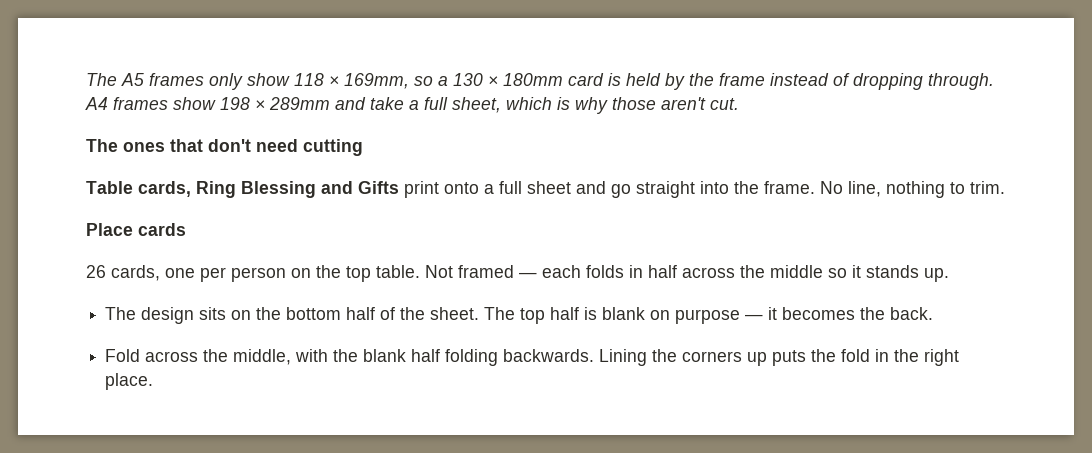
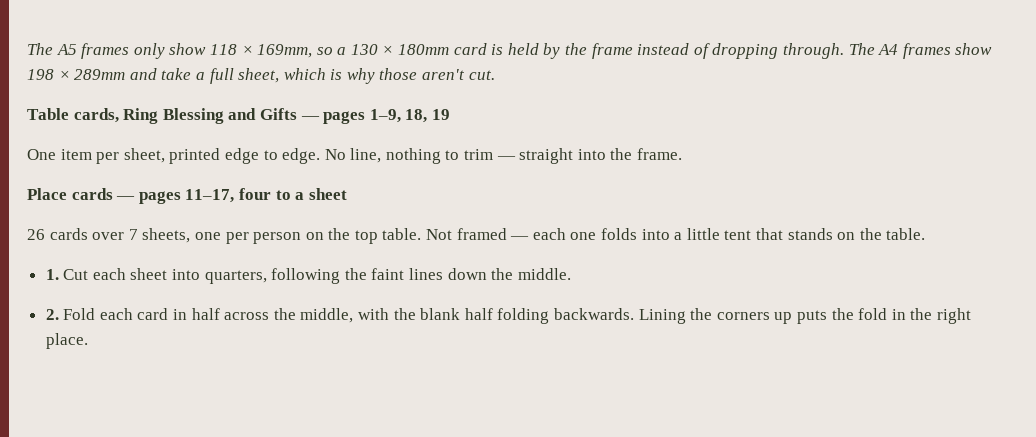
(994, 81) none -> [848,43,875,55] The
[86,139,363,156] // The ones that don't need cutting -> (495, 75) none
[404,181,1005,198] [86,223,186,236] [86,265,160,281] print onto a full sheet and go straight into the frame. No line, nothing to trim. // Place cards // 26 cards, -> [300,109,450,124] [27,148,683,164] [27,188,347,204] [27,228,191,243] — pages 1–9, 18, 19 // One item per sheet, printed edge to edge. No line, nothing to trim — straight into the frame. // Place cards — pages 11–17, four to a sheet // 26 cards over 7 sheets,
[586,265,949,282] [105,307,934,324] [105,349,141,362] folds in half across the middle so it stands up. // The design sits on the bottom half of the sheet. The top half is blank on purpose — it becomes the back. // Fold -> [570,228,926,240] [45,268,571,284] [45,308,220,320] one folds into a little tent that stands on the table. // 1. Cut each sheet into quarters, following the faint lines down the middle. // 2. Fold each card in half

